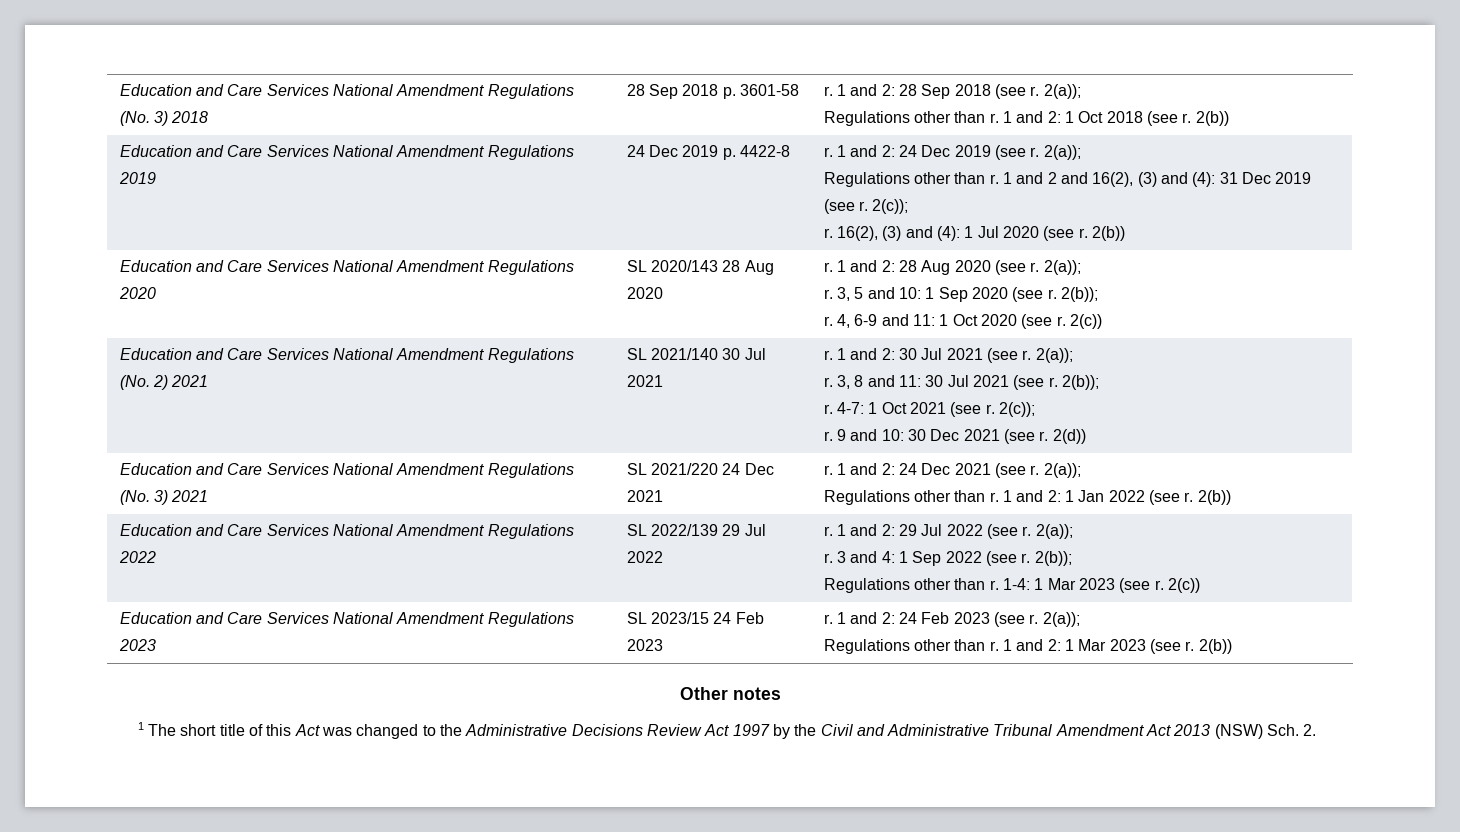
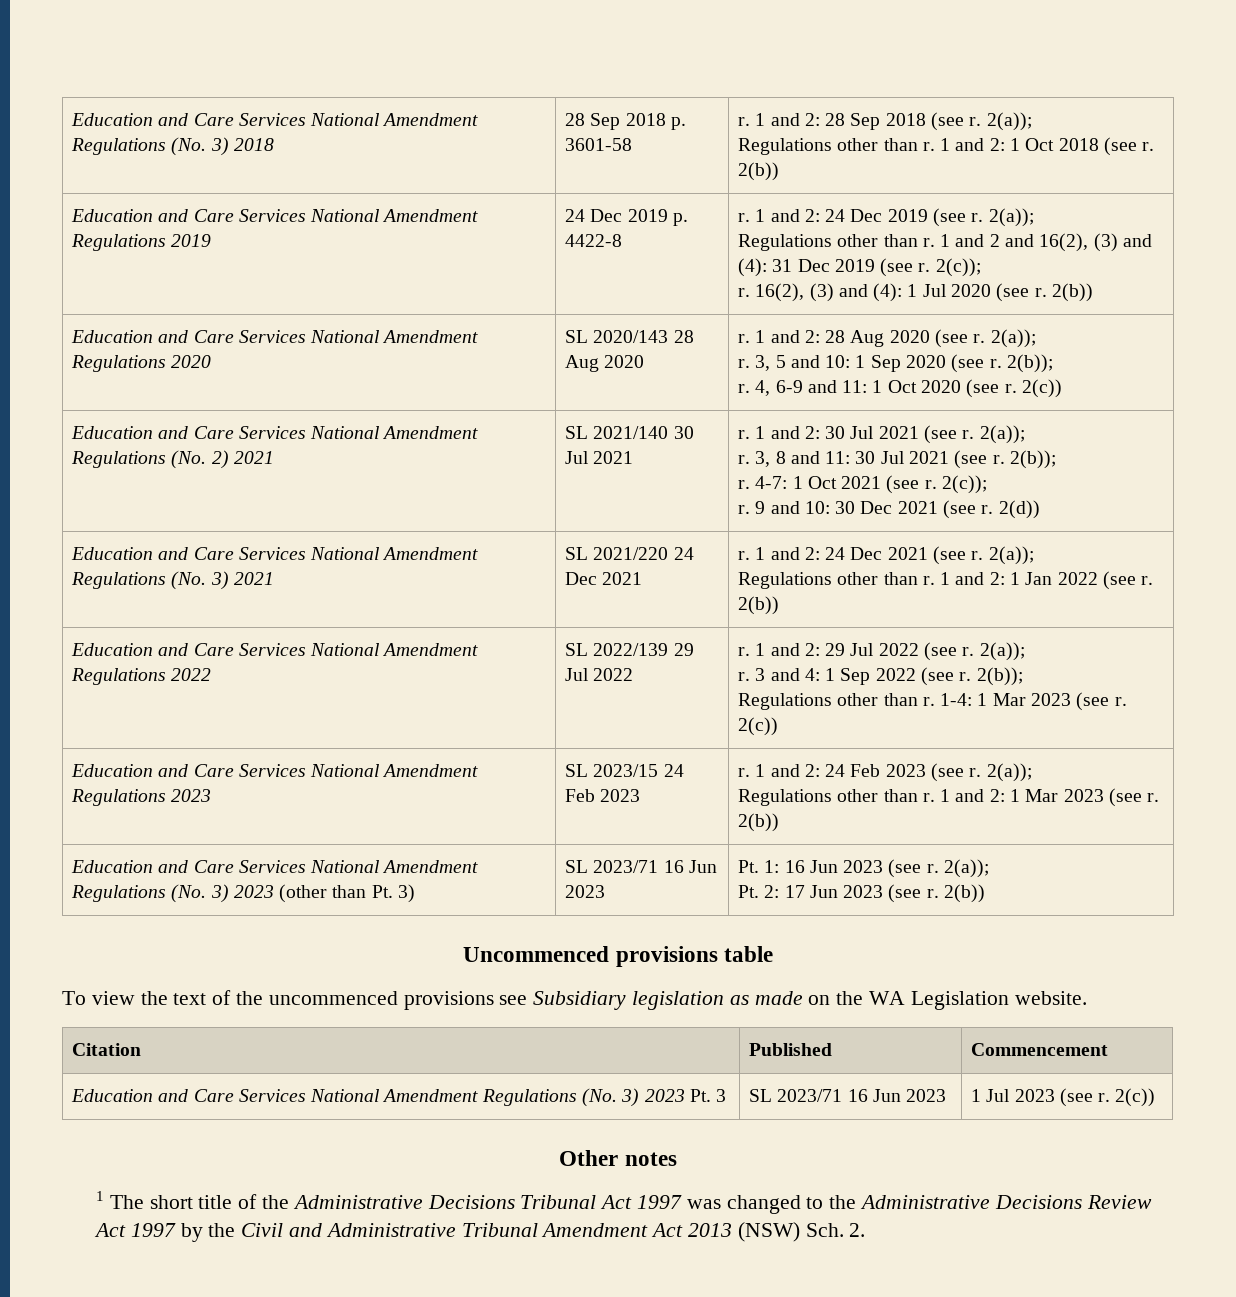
(1232, 646) none -> [71,860,479,873] [71,884,415,903] [565,860,717,873] [565,885,606,898] [738,859,989,878] [738,884,985,903] [463,946,773,967] [62,990,1087,1010] [72,1043,142,1056] [749,1043,833,1056] [971,1043,1109,1056] [71,1088,727,1107] [749,1089,947,1102] [971,1088,1156,1107] // Education and Care Services National Amendment Regulations (No. 3) 2023 (other than Pt. 3) | SL 2023/71 16 Jun 2023 | Pt. 1: 16 Jun 2023 (see r. 2(a)); // Pt. 2: 17 Jun 2023 (see r. 2(b)) // Uncommenced provisions table // To view the text of the uncommenced provisions see Subsidiary legislation as made on the WA Legislation website. // Citation | Published | Commencement // Education and Care Services National Amendment Regulations (No. 3) 2023 Pt. 3 | SL 2023/71 16 Jun 2023 | 1 Jul 2023 (see r. 2(c))
[266,724,320,736] this Act -> [262,1195,683,1209] the Administrative Decisions Tribunal Act 1997

